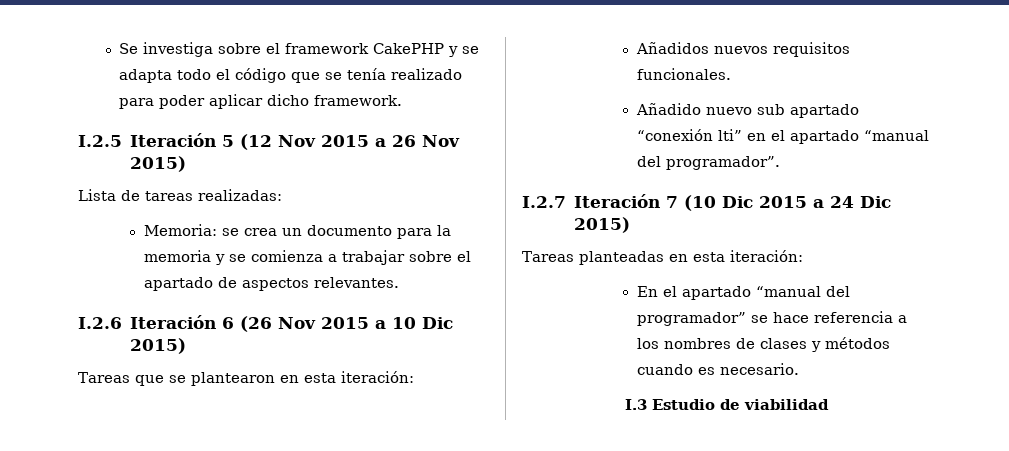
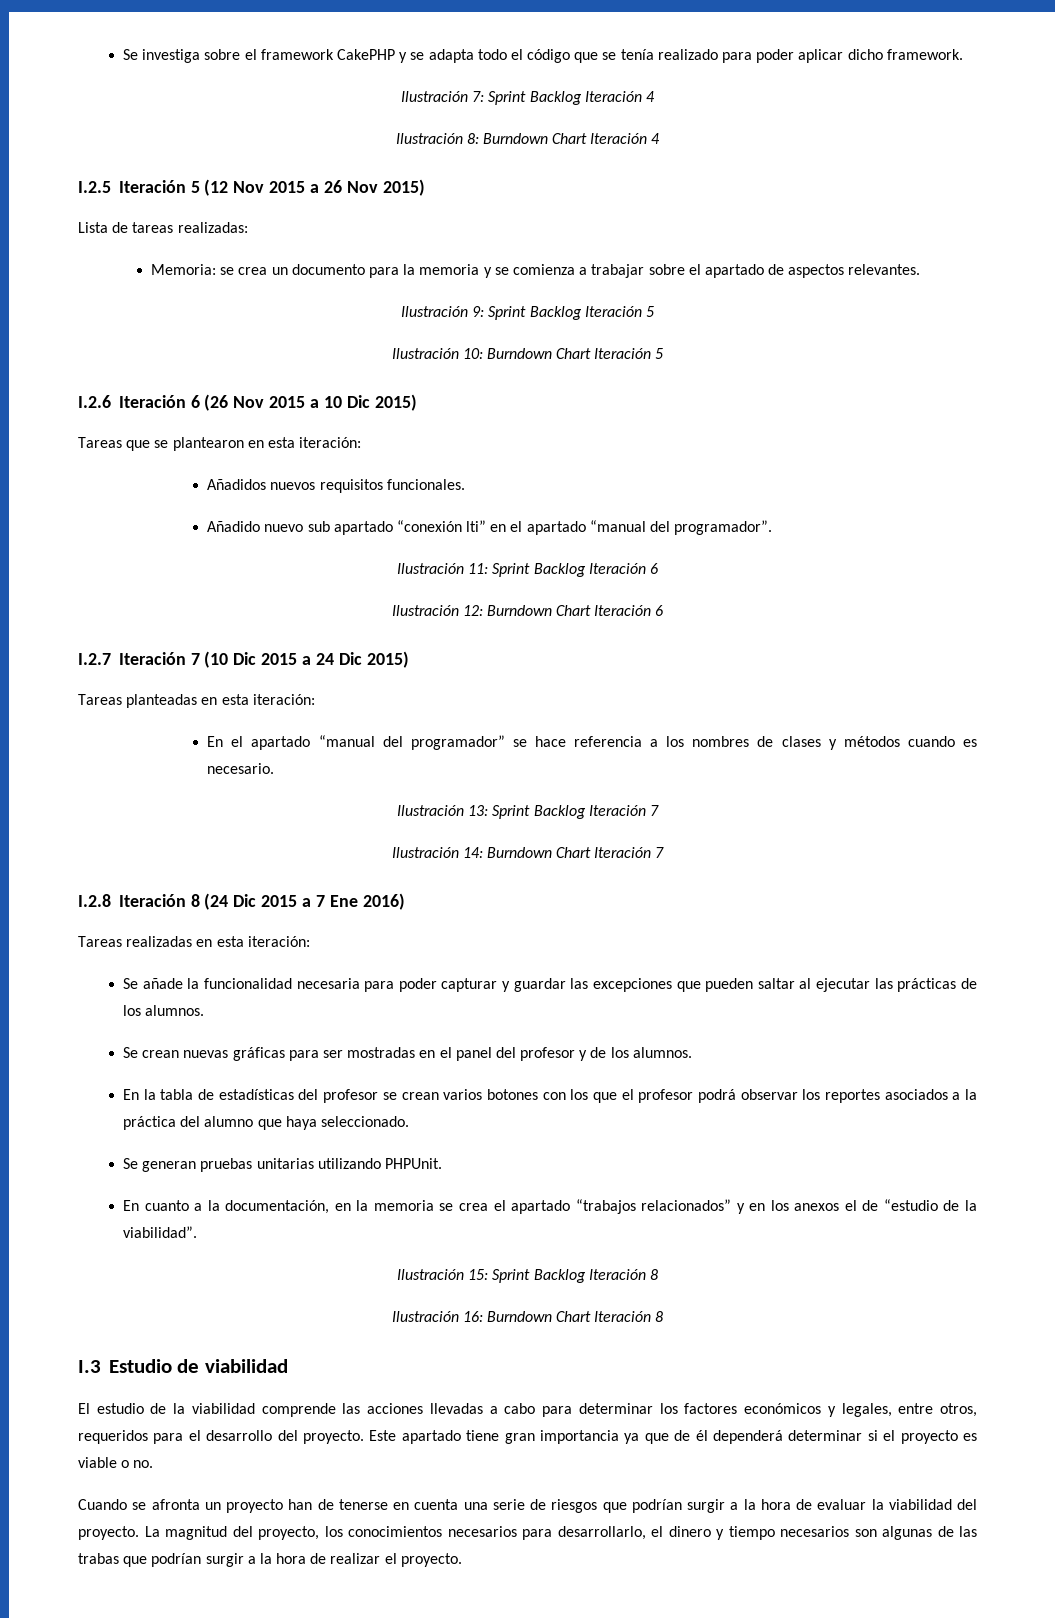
(403, 100) none -> [401,91,655,105] [395,133,661,144] // Ilustración 7: Sprint Backlog Iteración 4 // Ilustración 8: Burndown Chart Iteración 4
(399, 282) none -> [401,306,654,320] [391,348,664,359] // Ilustración 9: Sprint Backlog Iteración 5 // Ilustración 10: Burndown Chart Iteración 5
(780, 163) none -> [397,563,658,577] [391,605,664,616] // Ilustración 11: Sprint Backlog Iteración 6 // Ilustración 12: Burndown Chart Iteración 6
[625,399,829,410] I.3 Estudio de viabilidad -> [397,805,659,819] [391,847,665,858] [78,893,405,910] [78,936,310,947] [123,978,978,992] [123,1005,205,1016] [123,1047,692,1061] [123,1089,978,1103] [123,1116,410,1130] [123,1158,443,1172] [123,1199,977,1214] [123,1226,198,1238] [397,1269,658,1283] [391,1311,664,1322] [78,1359,289,1373] [78,1403,977,1417] [78,1430,977,1444] [78,1457,154,1468] [78,1499,977,1513] [78,1526,977,1540] [78,1553,462,1567] Ilustración 13: Sprint Backlog Iteración 7 // Ilustración 14: Burndown Chart Iteración 7 // I.2.8 Iteración 8 (24 Dic 2015 a 7 Ene 2016) // Tareas realizadas en esta iteración: // Se añade la funcionalidad necesaria para poder capturar y guardar las excepciones que pueden saltar al ejecutar las prácticas de los alumnos. // Se crean nuevas gráficas para ser mostradas en el panel del profesor y de los alumnos. // En la tabla de estadísticas del profesor se crean varios botones con los que el profesor podrá observar los reportes asociados a la práctica del alumno que haya seleccionado. // Se generan pruebas unitarias utilizando PHPUnit. // En cuanto a la documentación, en la memoria se crea el apartado “trabajos relacionados” y en los anexos el de “estudio de la viabilidad”. // Ilustración 15: Sprint Backlog Iteración 8 // Ilustración 16: Burndown Chart Iteración 8 // I.3 Estudio de viabilidad // El estudio de la viabilidad comprende las acciones llevadas a cabo para determinar los factores económicos y legales, entre otros, requeridos para el desarrollo del proyecto. Este apartado tiene gran importancia ya que de él dependerá determinar si el proyecto es viable o no. // Cuando se afronta un proyecto han de tenerse en cuenta una serie de riesgos que podrían surgir a la hora de evaluar la viabilidad del proyecto. La magnitud del proyecto, los conocimientos necesarios para desarrollarlo, el dinero y tiempo necesarios son algunas de las trabas que podrían surgir a la hora de realizar el proyecto.

